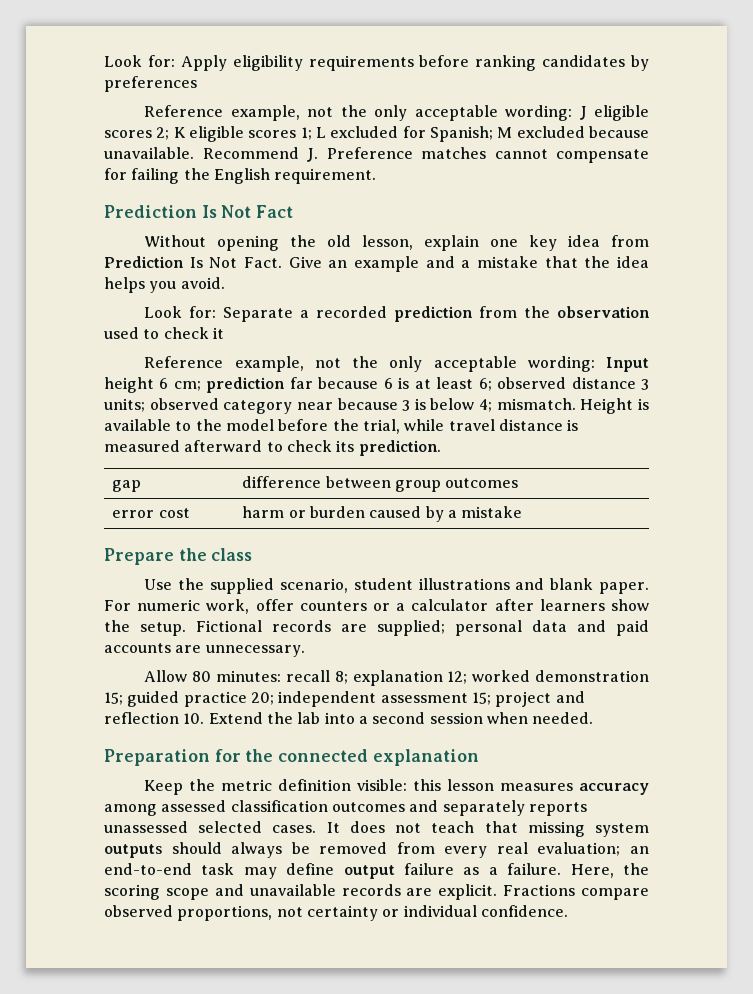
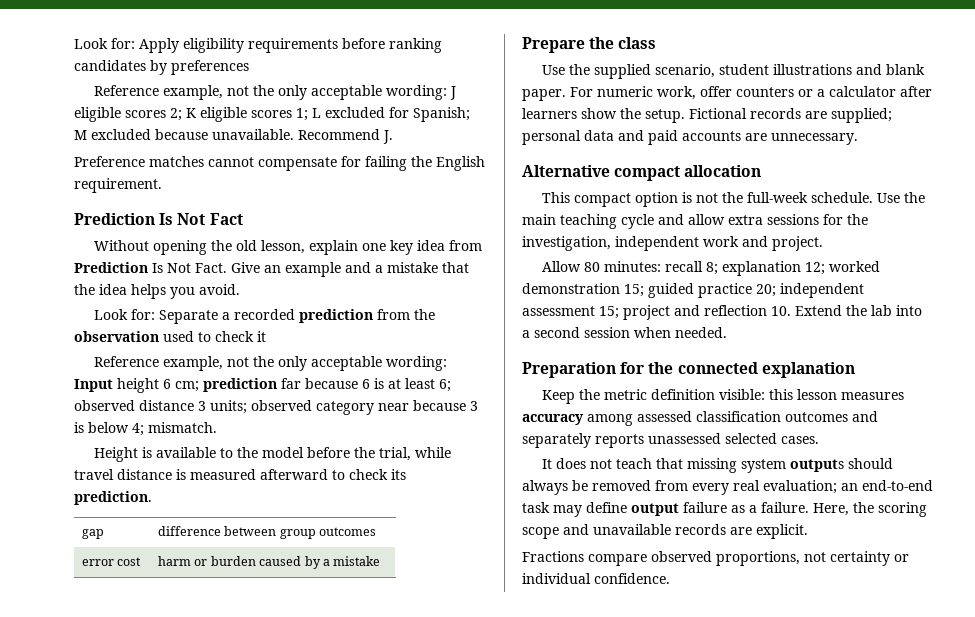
(318, 155) none -> (393, 137) //
(576, 404) none -> (217, 427) //
(305, 651) none -> [522,165,762,181] [541,192,925,207] [522,214,868,229] [522,236,823,251] // Alternative compact allocation // This compact option is not the full-week schedule. Use the main teaching cycle and allow extra sessions for the investigation, independent work and project.
(317, 829) none -> (819, 440) //
(498, 892) none -> (808, 531) //

